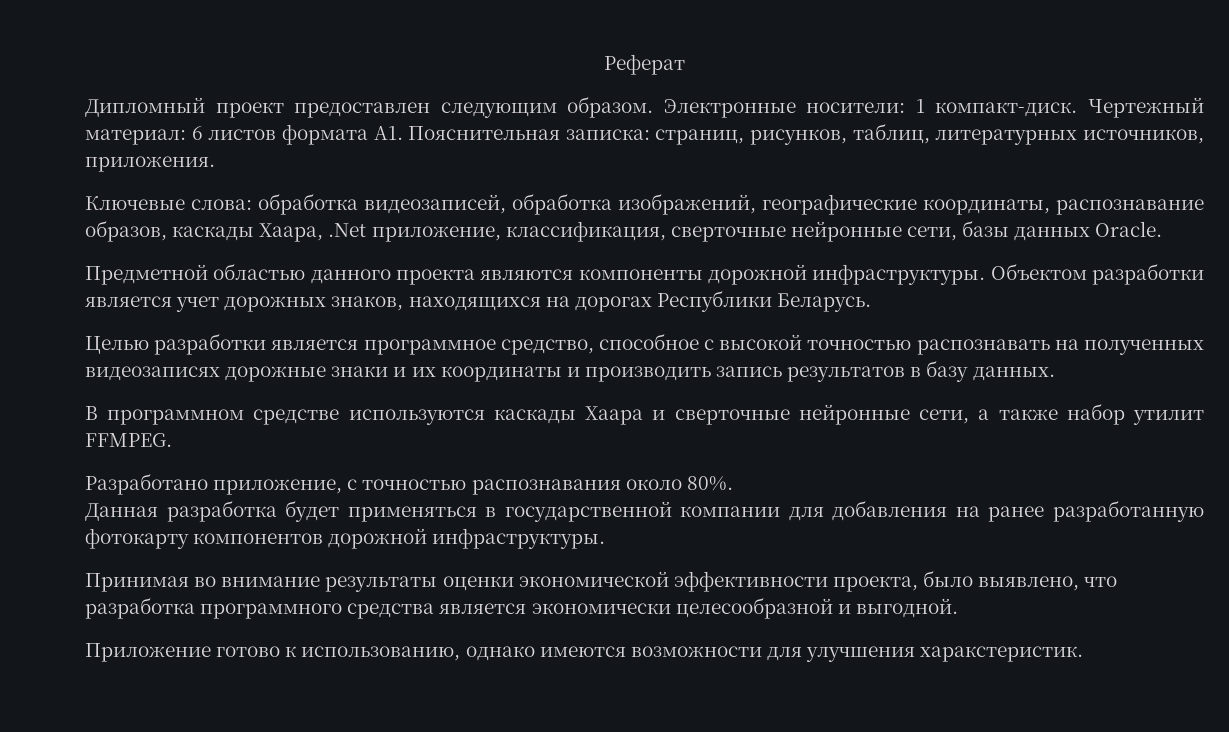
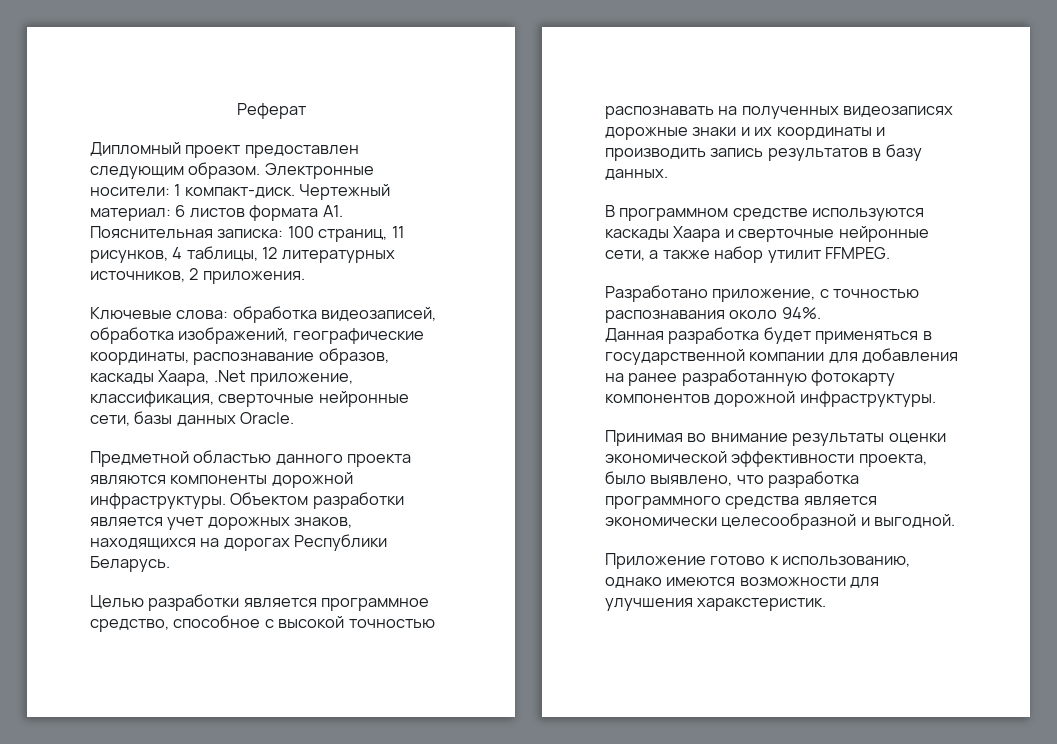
[655,123,930,145] страниц, рисунков, таблиц, -> [287,226,404,242] [90,246,278,263] 100 страниц, 11 рисунков, 4 таблицы, 12
(1204, 136) none -> [189,268,199,280] 2
[686,476,733,491] 80%. -> [781,307,821,319] 94%.

